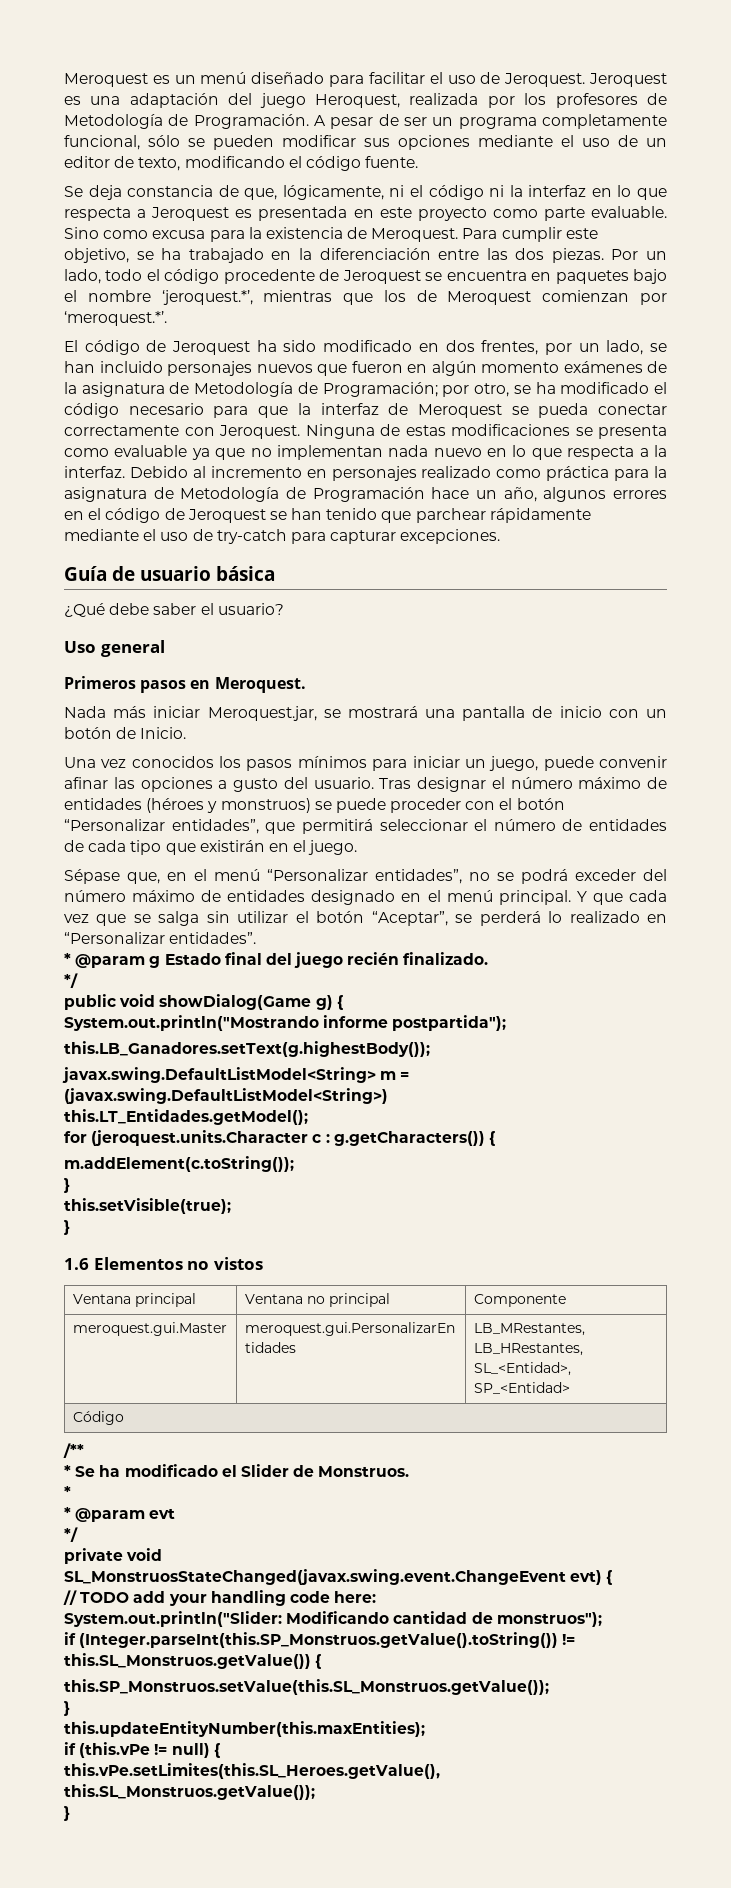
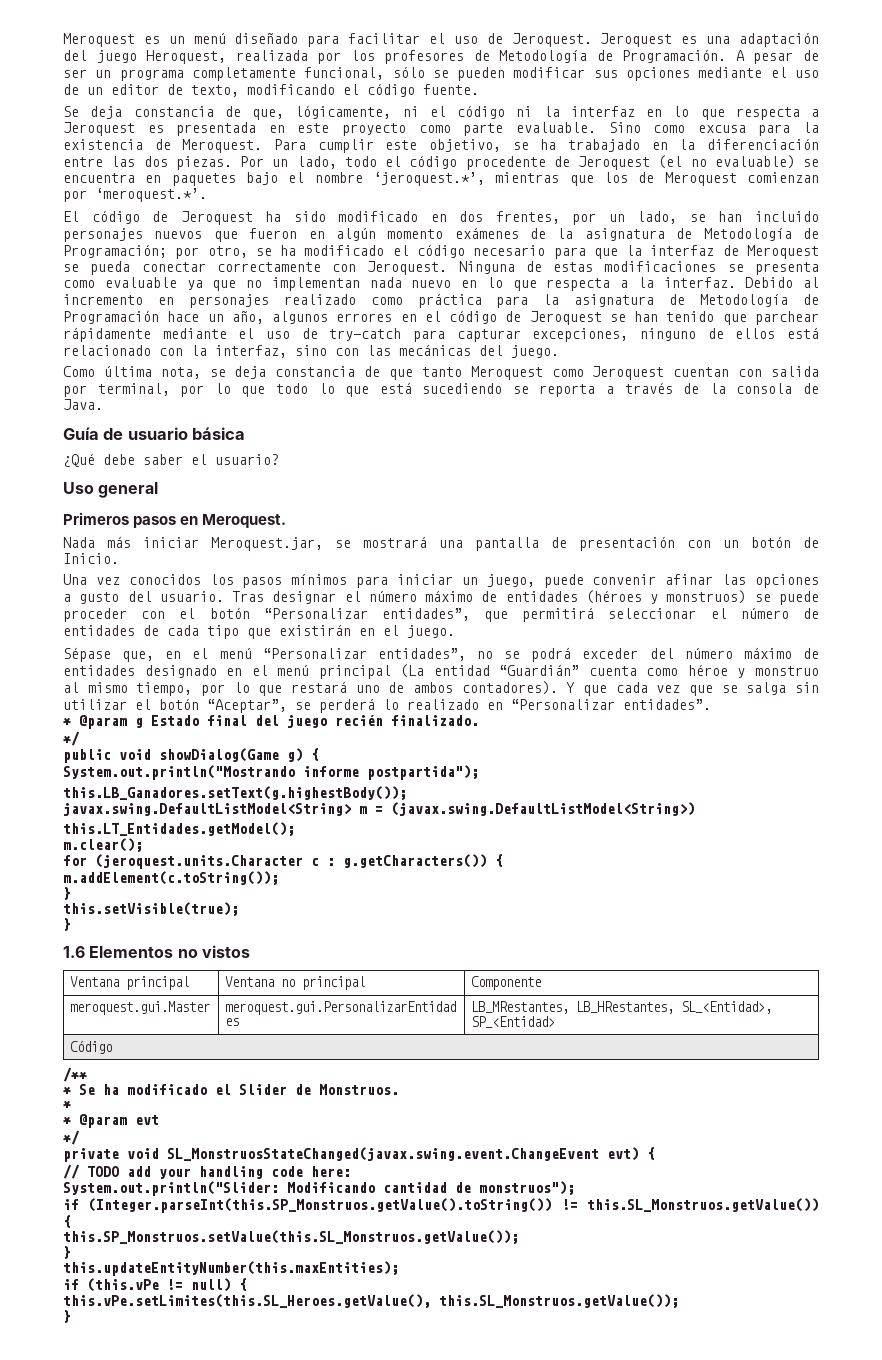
(421, 277) none -> [658,155,795,169] (el no evaluable)
[400,529,501,544] excepciones. -> [532,327,819,342] [63,344,559,358] [63,366,819,380] [63,382,820,397] [63,399,103,410] excepciones, ninguno de ellos está relacionado con la interfaz, sino con las mecánicas del juego. // Como última nota, se deja constancia de que tanto Meroquest como Jeroquest cuentan con salida por terminal, por lo que todo lo que está sucediendo se reporta a través de la consola de Java.
[559,706,602,718] inicio -> [579,536,675,551] presentación
[498,890,571,905] principal. -> [318,664,820,679] [63,681,558,696] principal (La entidad “Guardián” cuenta como héroe y monstruo al mismo tiempo, por lo que restará uno de ambos contadores).
(308, 1117) none -> [63,838,143,852] // m.clear();

